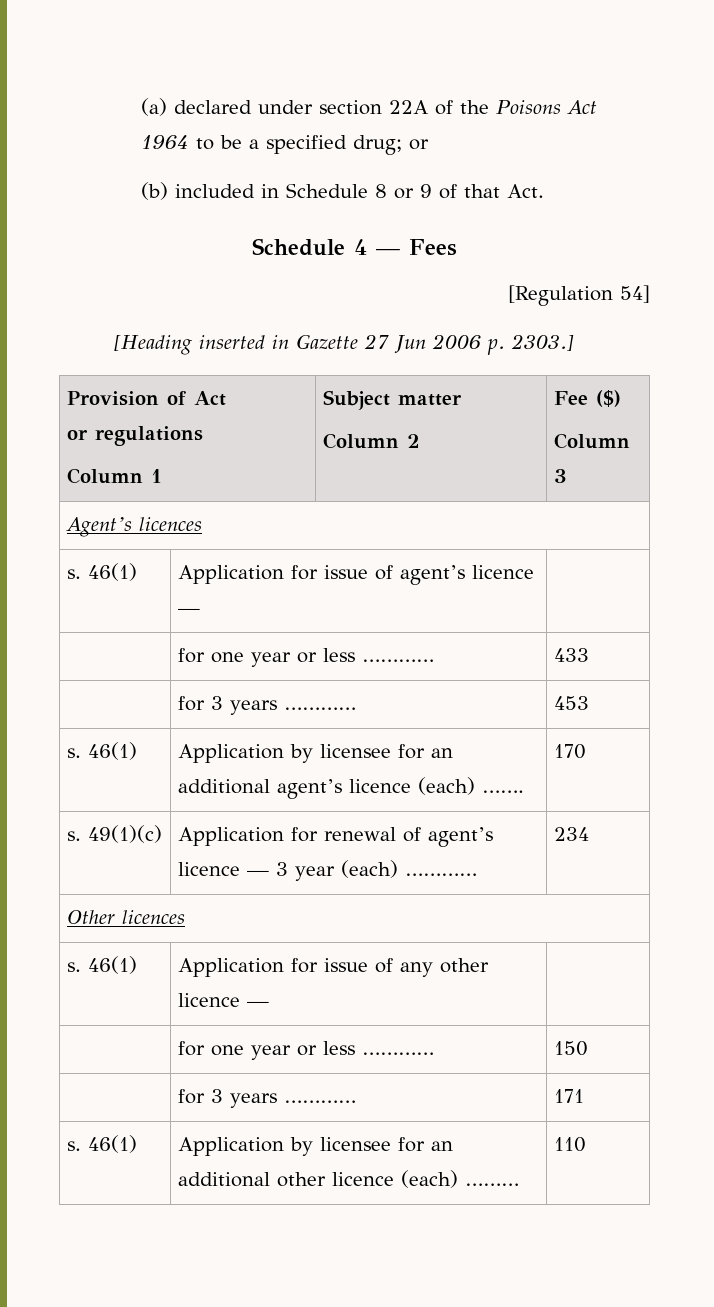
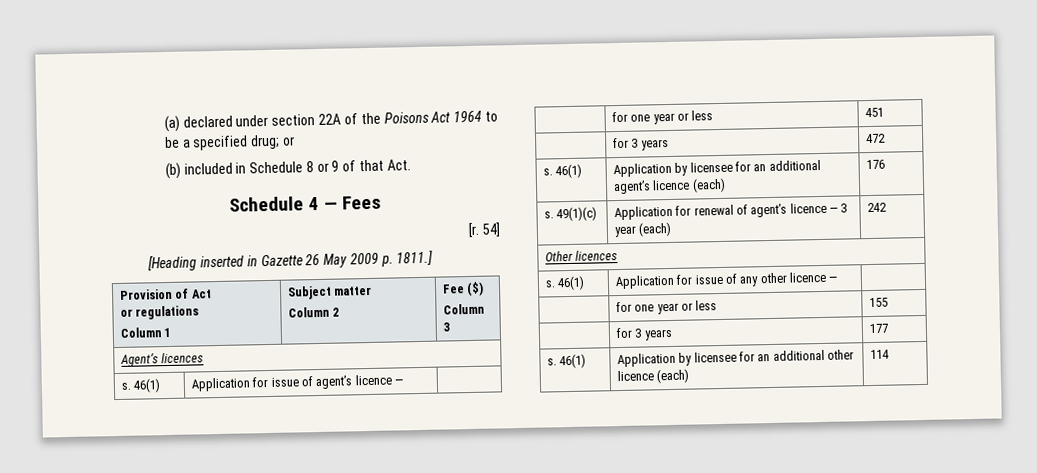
[508,285,613,306] [Regulation -> [468,222,481,238] [r.
[363,334,574,355] 27 Jun 2006 p. 2303.] -> [305,250,434,268] 26 May 2009 p. 1811.]
[362,659,435,662] [554,648,590,662] [178,696,357,715] [554,696,590,710] ………… | 433 // | for 3 years ………… | 453 -> [864,107,884,118] [612,137,669,151] [865,133,886,144] | 451 // | for 3 years | 472
[482,790,525,793] [554,744,587,759] ……. | 170 -> [865,159,885,170] | 176
[405,873,478,876] [554,827,590,841] ………… | 234 -> [866,202,887,213] | 242
[362,1052,435,1055] [554,1041,589,1056] [178,1089,357,1108] [554,1089,585,1103] ………… | 150 // | for 3 years ………… | 171 -> [868,297,888,308] [615,327,673,341] [868,323,888,334] | 155 // | for 3 years | 177
[465,1183,520,1186] [554,1137,587,1152] ……… | 110 -> [869,349,889,360] | 114

